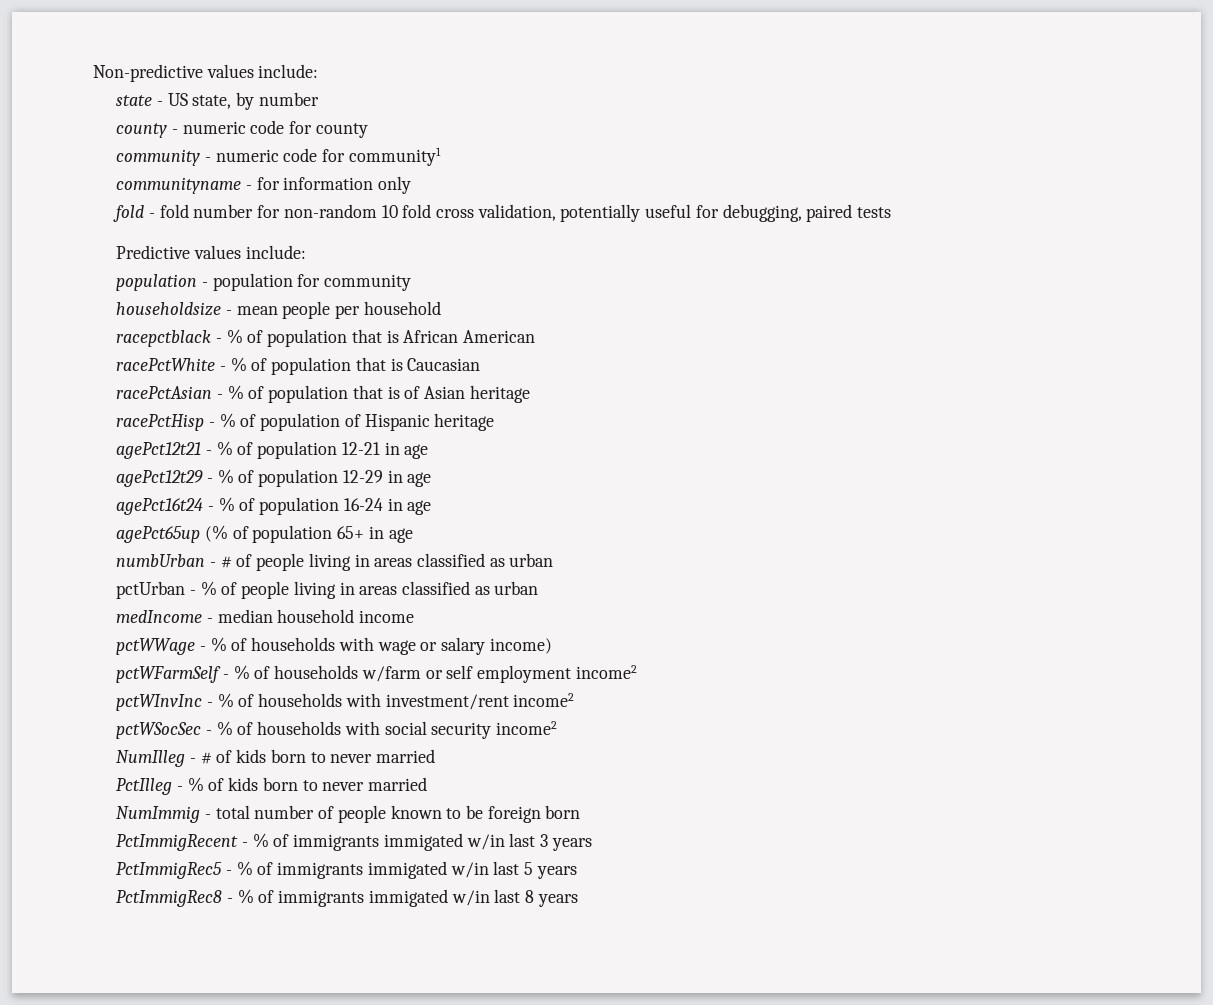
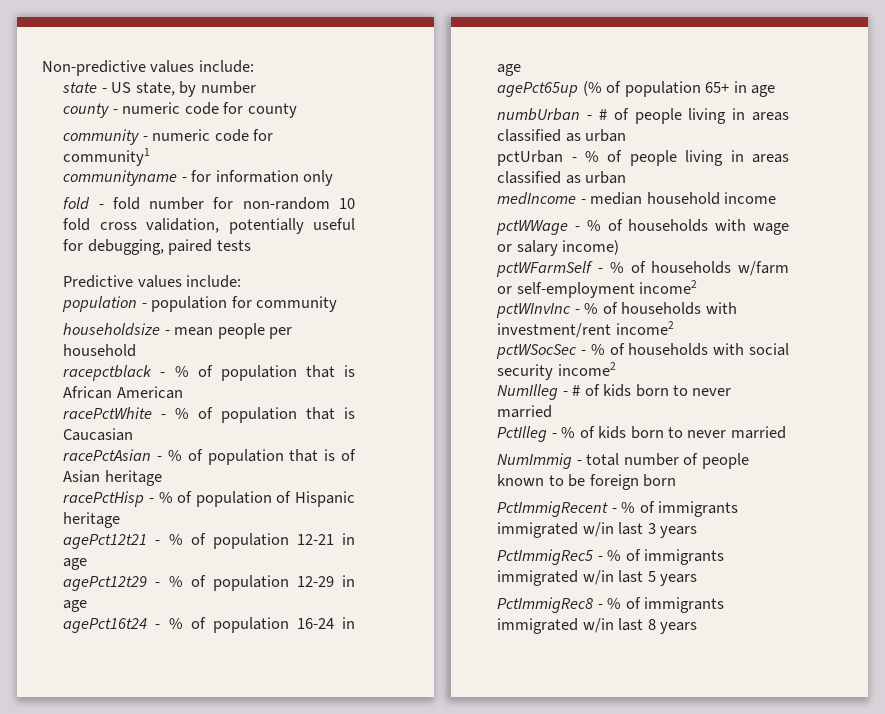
[446,665,571,683] self employment -> [516,282,635,298] self-employment
[383,833,463,851] immigated -> [497,522,579,538] immigrated
[367,861,447,879] immigated -> [497,570,579,586] immigrated
[368,889,448,907] immigated -> [497,618,579,634] immigrated

